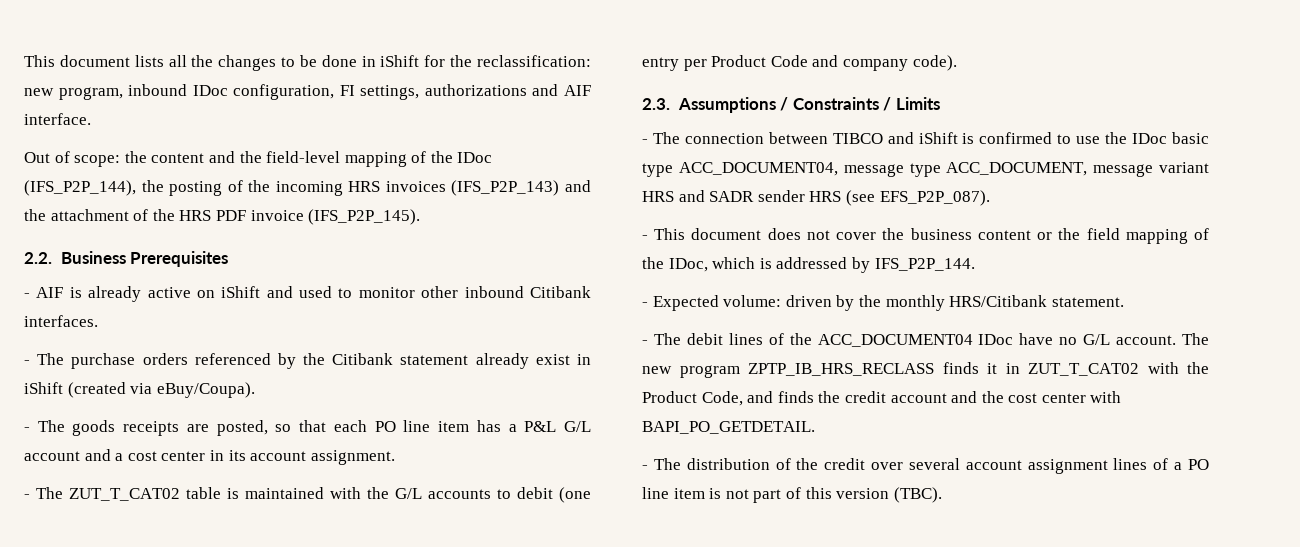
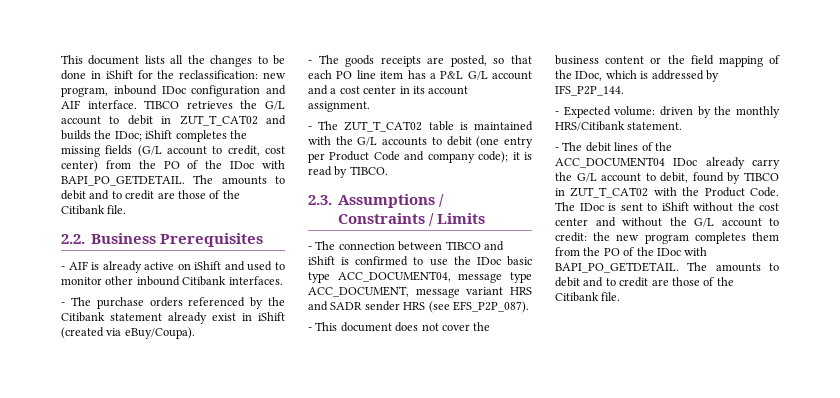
[233,84,527,100] configuration, FI settings, authorizations -> [191,85,261,97] configuration
[24,151,493,167] [24,180,591,196] [24,209,421,225] // Out of scope: the content and the field-level mapping of the IDoc (IFS_P2P_144), the posting of the incoming HRS invoices (IFS_P2P_143) and the attachment of the HRS PDF invoice (IFS_P2P_145). -> [144,100,285,110] [61,115,286,126] [61,130,247,142] [61,145,285,157] [61,160,285,172] [61,175,285,186] [61,190,240,200] [61,205,127,215] TIBCO retrieves the G/L account to debit in ZUT_T_CAT02 and builds the IDoc; iShift completes the missing fields (G/L account to credit, cost center) from the PO of the IDoc with BAPI_PO_GETDETAIL. The amounts to debit and to credit are those of the Citibank file.
[912,55,957,71] code). -> [478,151,532,163] [308,166,388,178] code); it is read by TIBCO.
[1019,333,1209,345] [642,362,997,378] have no G/L account. The new program ZPTP_IB_HRS_RECLASS finds it -> [705,157,780,169] [555,172,779,184] already carry the G/L account to debit, found by TIBCO
[701,391,1122,406] [642,421,815,434] [642,458,1209,474] [642,487,942,503] Code, and finds the credit account and the cost center with BAPI_PO_GETDETAIL. // - The distribution of the credit over several account assignment lines of a PO line item is not part of this version (TBC). -> [750,187,779,197] [555,202,779,212] [555,217,779,227] [555,232,779,244] [555,247,708,256] [555,262,779,273] [555,277,734,287] [555,292,621,302] Code. The IDoc is sent to iShift without the cost center and without the G/L account to credit: the new program completes them from the PO of the IDoc with BAPI_PO_GETDETAIL. The amounts to debit and to credit are those of the Citibank file.

